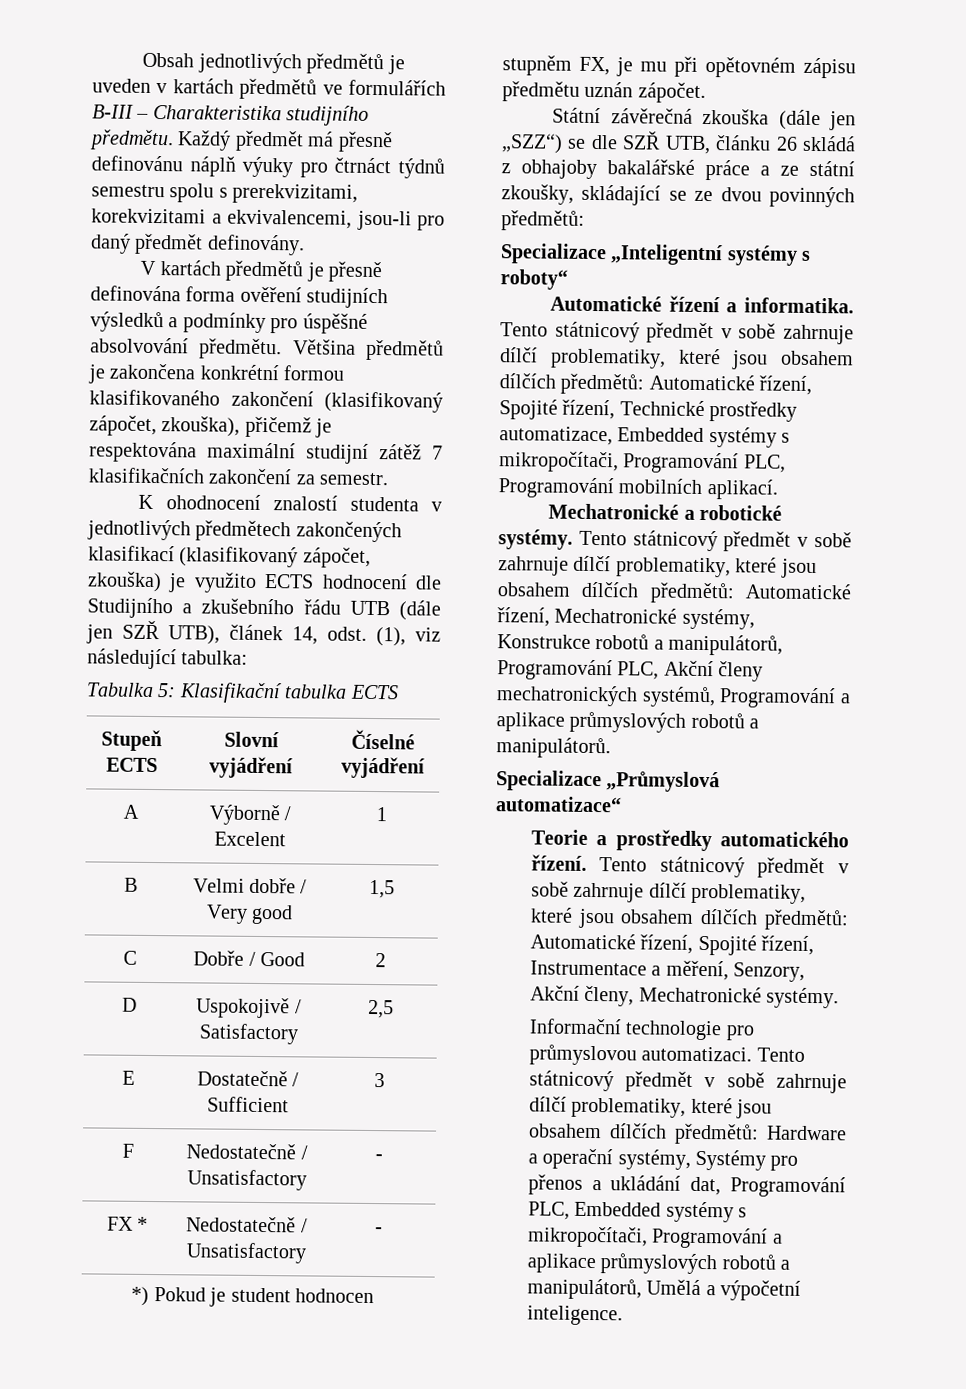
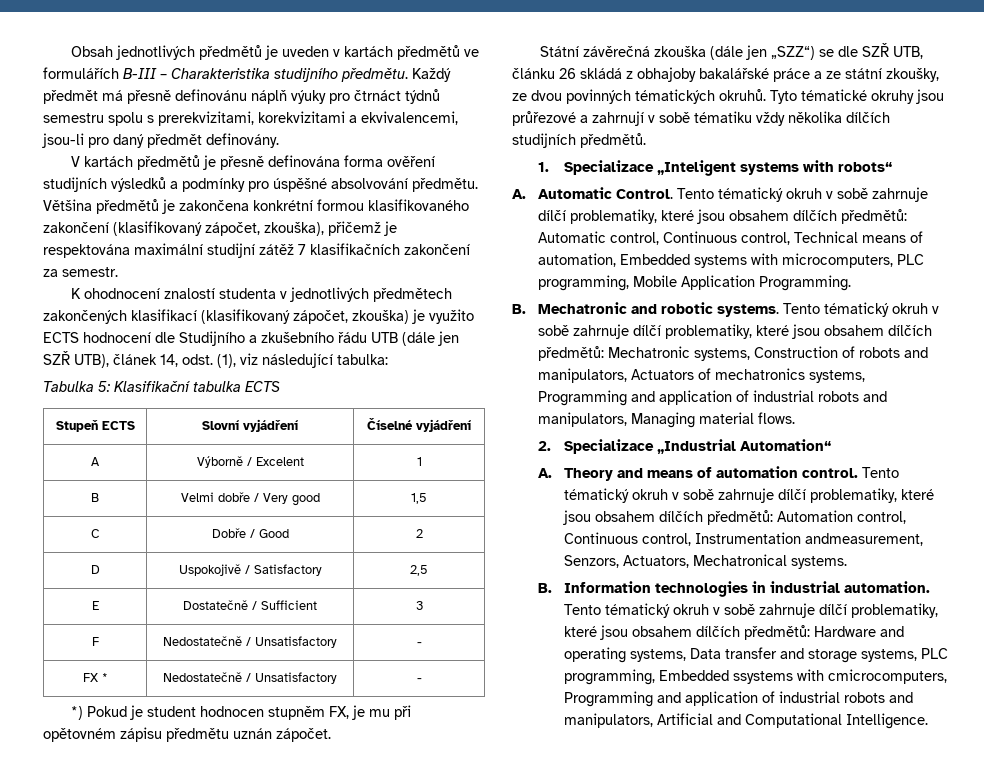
[581,184,687,206] skládající se -> (939, 75) none
[501,210,585,231] [500,243,812,266] [500,269,568,290] [550,295,854,314] [500,321,715,344] předmětů: // Specializace „Inteligentní systémy s roboty“ // Automatické řízení a informatika. Tento státnicový předmět -> [635,89,944,104] [512,111,890,126] [512,133,646,148] [538,160,893,176] [512,187,823,202] tématických okruhů. Tyto tématické okruhy jsou průřezové a zahrnují v sobě tématiku vždy několika dílčích studijních předmětů. // 1. Specializace „Inteligent systems with robots“ // A. Automatic Control. Tento tématický okruh
[648,374,813,395] [499,399,798,422] [499,426,791,448] [499,451,786,474] [498,477,778,500] [548,503,783,521] [498,529,792,552] Automatické řízení, Spojité řízení, Technické prostředky automatizace, Embedded systémy s mikropočítači, Programování PLC, Programování mobilních aplikací. // Mechatronické a robotické systémy. Tento státnicový předmět -> [538,231,924,245] [538,253,925,268] [538,275,852,291] [512,302,929,317] Automatic control, Continuous control, Technical means of automation, Embedded systems with microcomputers, PLC programming, Mobile Application Programming. // B. Mechatronic and robotic systems. Tento tématický okruh
[745,583,852,600] [497,607,755,630] [497,634,784,656] [497,659,764,682] [496,685,851,709] [496,711,760,733] [496,737,611,759] [496,770,721,793] [495,796,622,813] [530,829,849,852] [530,854,826,879] Automatické řízení, Mechatronické systémy, Konstrukce robotů a manipulátorů, Programování PLC, Akční členy mechatronických systémů, Programování a aplikace průmyslových robotů a manipulátorů. // Specializace „Průmyslová automatizace“ // Teorie a prostředky automatického řízení. Tento státnicový předmět -> [608,346,929,361] [538,368,866,383] [538,390,888,406] [538,412,796,428] [538,439,832,454] [538,466,900,481] [564,488,669,503] Mechatronic systems, Construction of robots and manipulators, Actuators of mechatronics systems, Programming and application of industrial robots and manipulators, Managing material flows. // 2. Specializace „Industrial Automation“ // A. Theory and means of automation control. Tento tématický okruh
[529,933,815,956] [529,960,806,982] [529,985,840,1009] [528,1018,755,1041] [528,1044,805,1066] [528,1070,694,1092] Automatické řízení, Spojité řízení, Instrumentace a měření, Senzory, Akční členy, Mechatronické systémy. // Informační technologie pro průmyslovou automatizaci. Tento státnicový předmět -> [777,510,907,524] [564,532,924,546] [564,554,848,569] [538,581,931,597] [564,603,710,618] Automation control, Continuous control, Instrumentation andmeasurement, Senzors, Actuators, Mechatronical systems. // B. Information technologies in industrial automation. Tento tématický okruh
[527,1148,799,1171] [527,1174,846,1198] [527,1201,748,1223] [526,1226,783,1249] [526,1253,791,1275] [526,1278,802,1301] [526,1305,623,1326] a operační systémy, Systémy pro přenos a ukládání dat, Programování PLC, Embedded systémy s mikropočítači, Programování a aplikace průmyslových robotů a manipulátorů, Umělá a výpočetní inteligence. -> [880,626,905,637] [564,647,949,663] [564,669,948,685] [564,691,914,707] [564,713,929,729] and operating systems, Data transfer and storage systems, PLC programming, Embedded ssystems with cmicrocomputers, Programming and application of industrial robots and manipulators, Artificial and Computational Intelligence.

